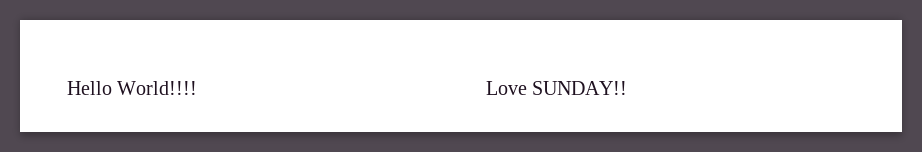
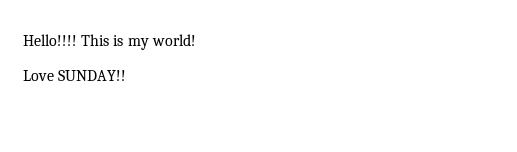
[67,81,198,95] Hello World!!!! -> [23,34,196,50] Hello!!!! This is my world!

